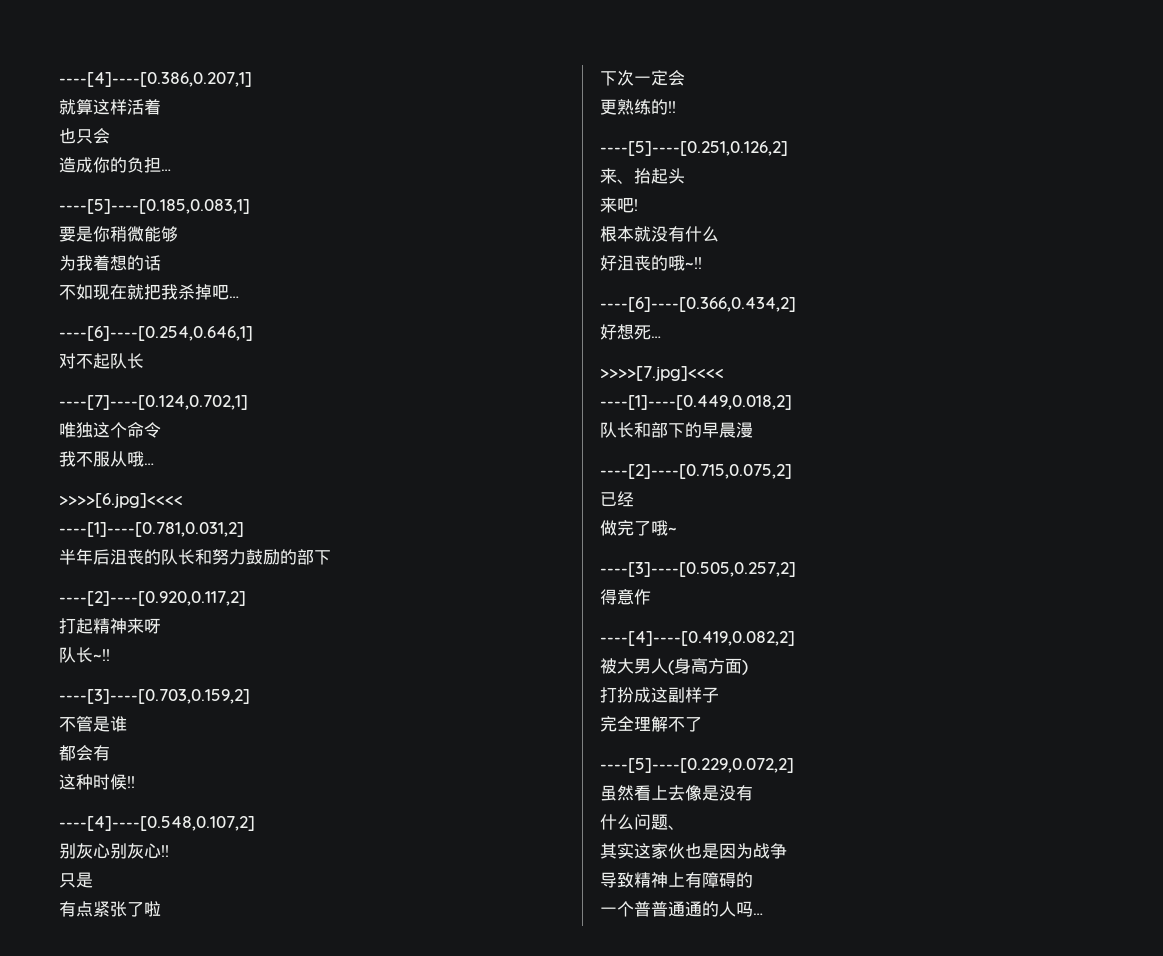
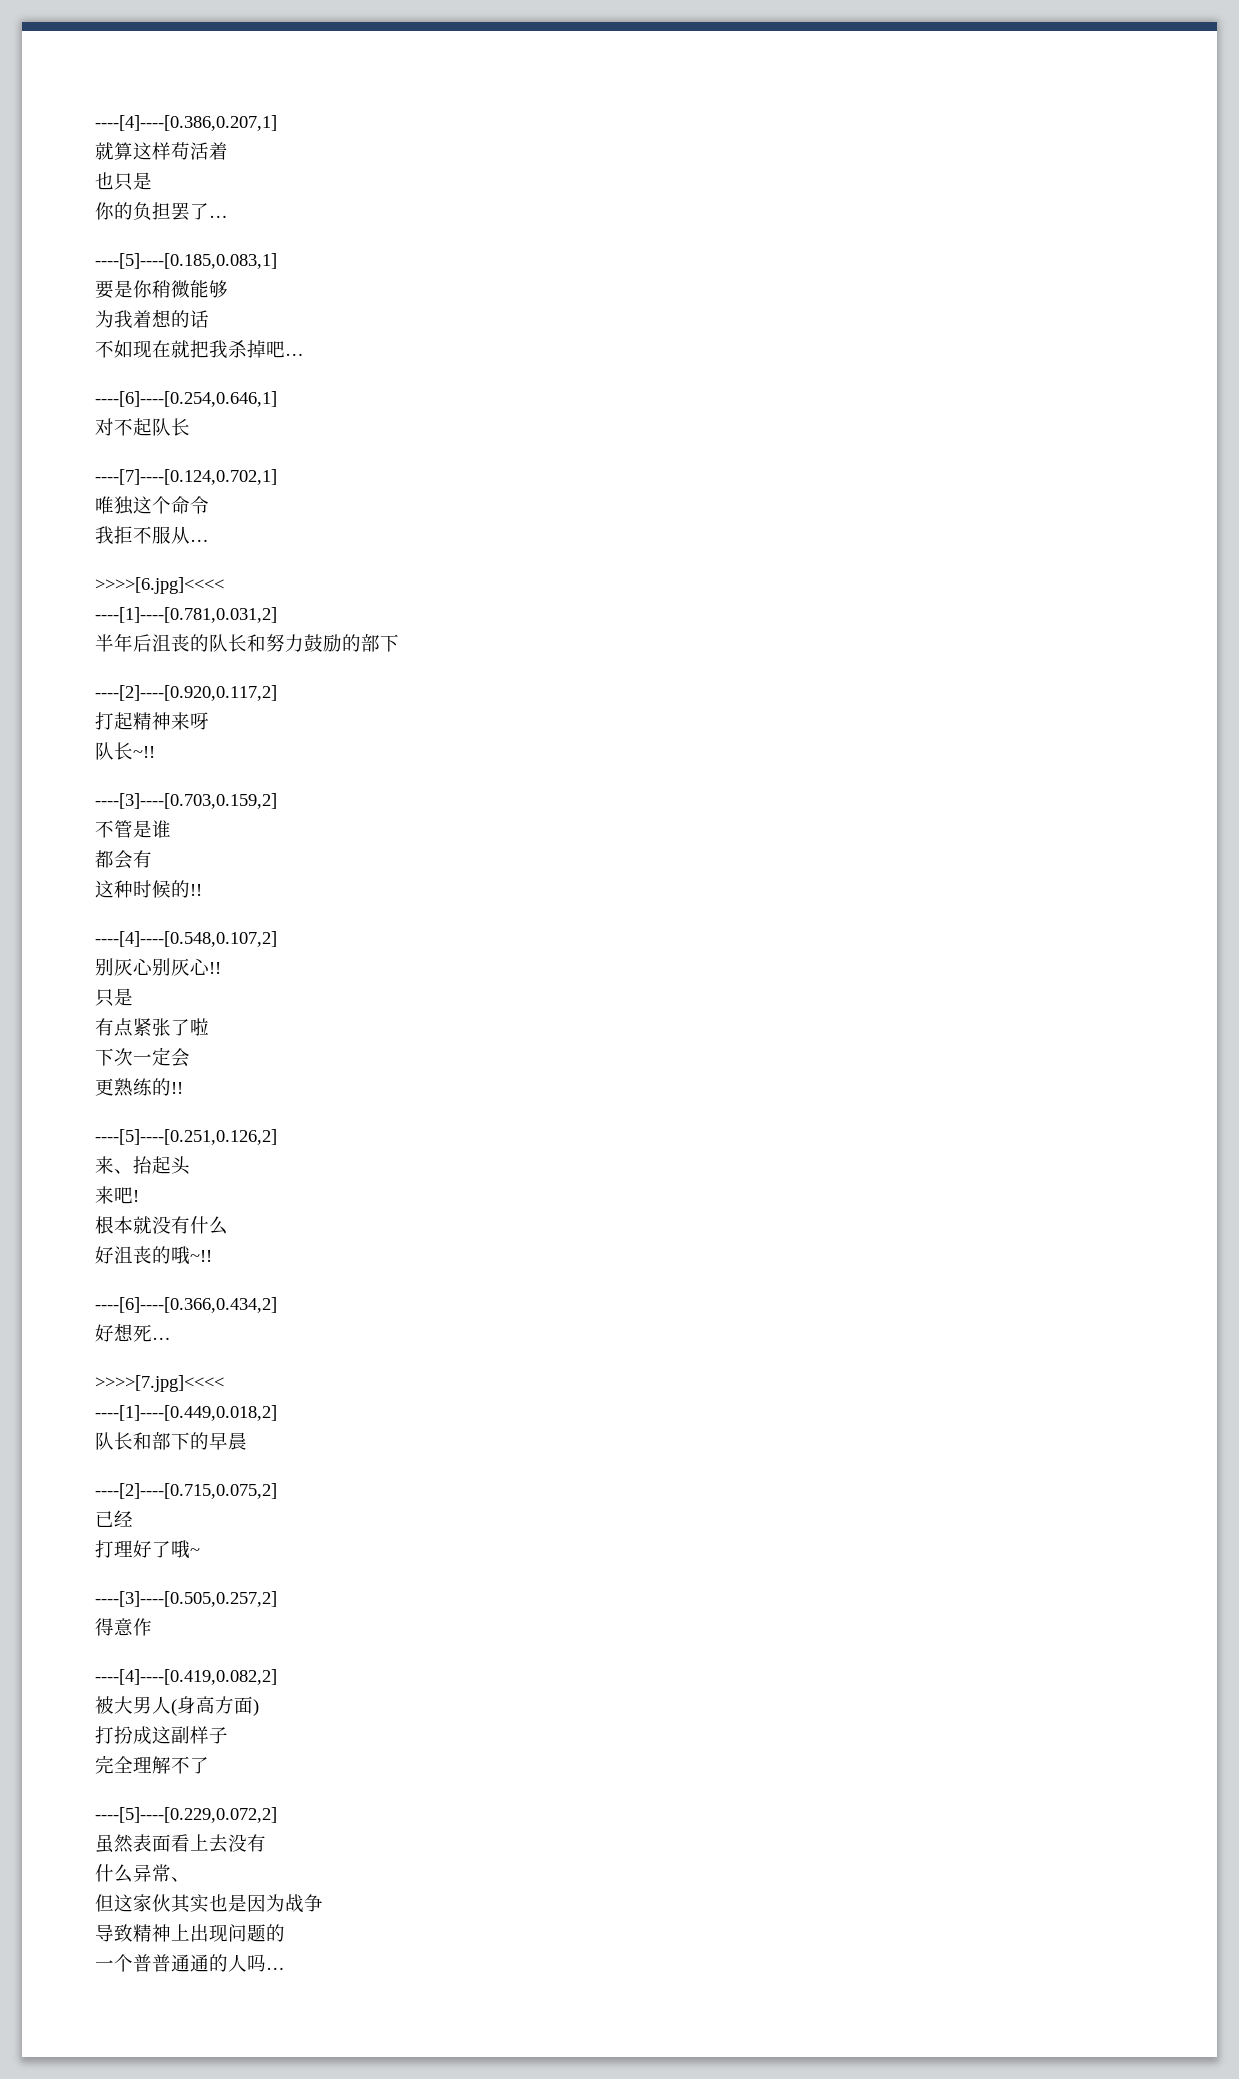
(127, 107) none -> [171,142,190,160] 苟
[93,128,110,144] [59,157,93,173] 会 // 造成 -> [133,172,152,190] 是 //
(161, 165) none -> [171,202,209,221] 罢了
[76,451,144,467] 不服从哦 -> [114,526,190,544] 拒不服从
(127, 782) none -> [171,880,190,898] 的
[736,422,753,438] 漫 -> (247, 1441) none
[600,520,634,536] 做完 -> [95,1540,152,1558] 打理好
[634,785,719,801] 看上去像是 -> [133,1834,228,1853] 表面看上去
[634,814,668,830] 问题 -> [133,1864,171,1882] 异常
[600,843,685,859] 其实这家伙 -> [95,1894,209,1913] 但这家伙其实
[685,872,736,888] 有障碍 -> [190,1924,266,1942] 出现问题

